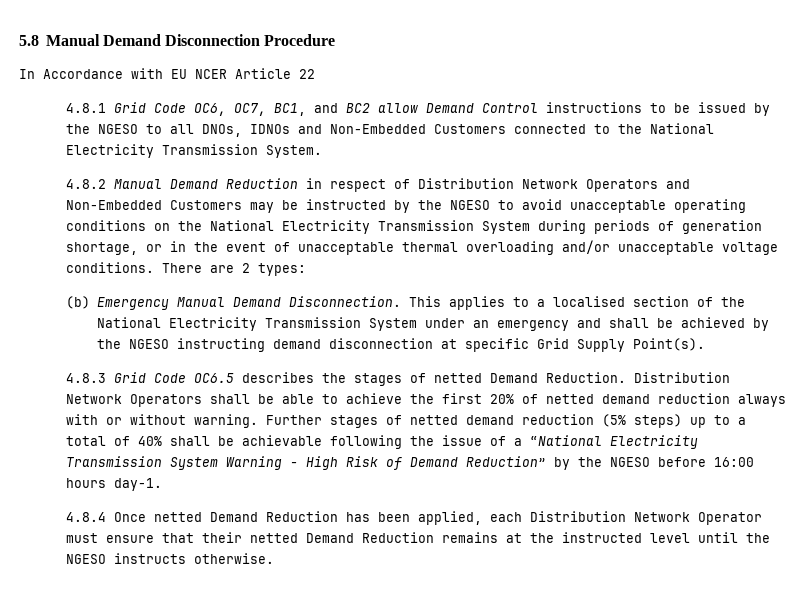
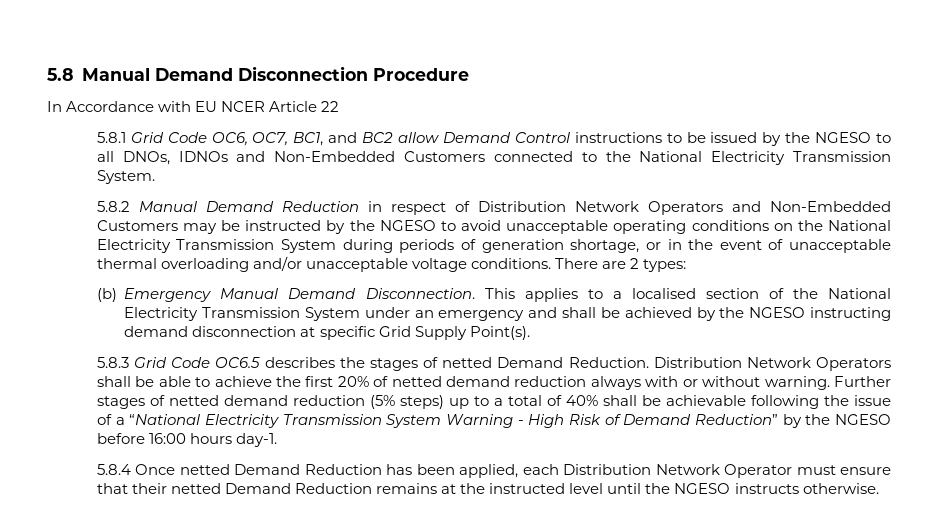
[66,103,107,113] 4.8.1 -> [96,132,126,143] 5.8.1
[66,179,107,189] 4.8.2 -> [96,201,130,212] 5.8.2
[66,373,107,383] 4.8.3 -> [96,357,129,368] 5.8.3
[66,512,107,522] 4.8.4 -> [96,464,131,475] 5.8.4

